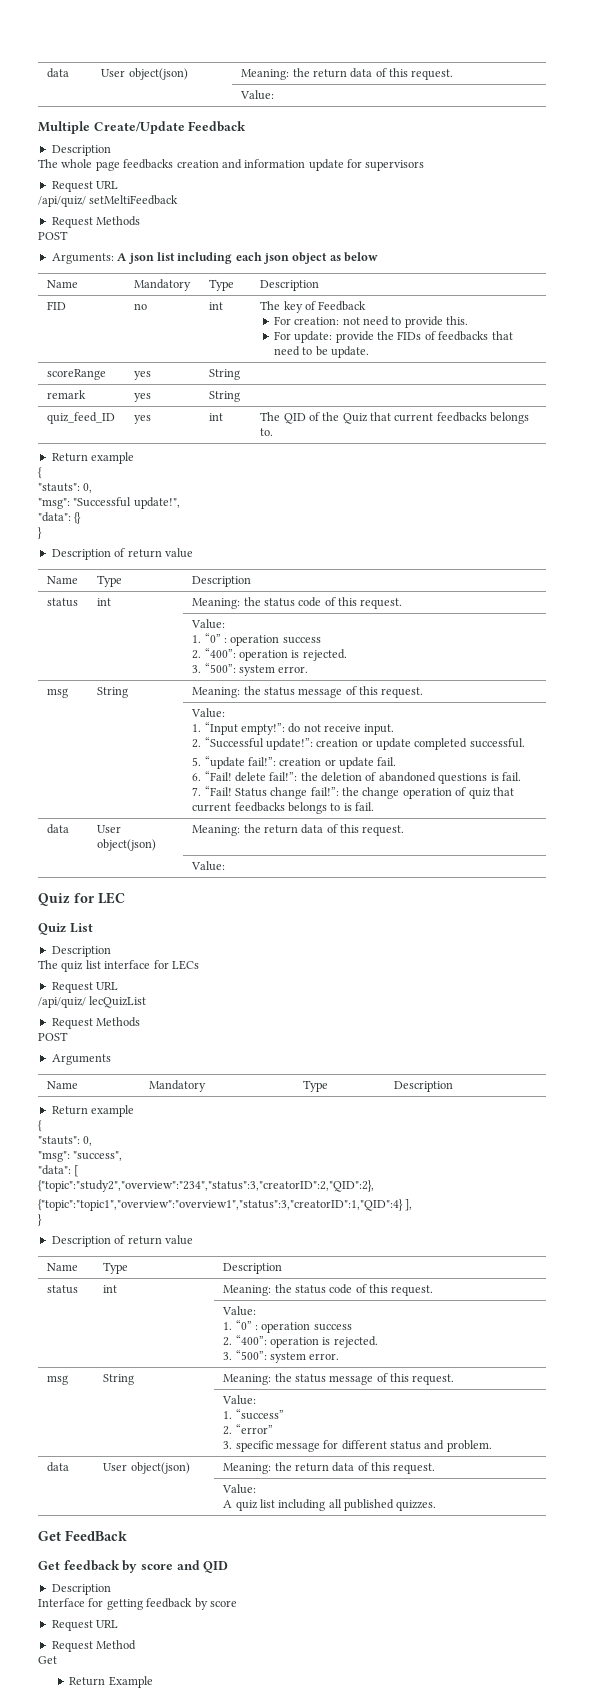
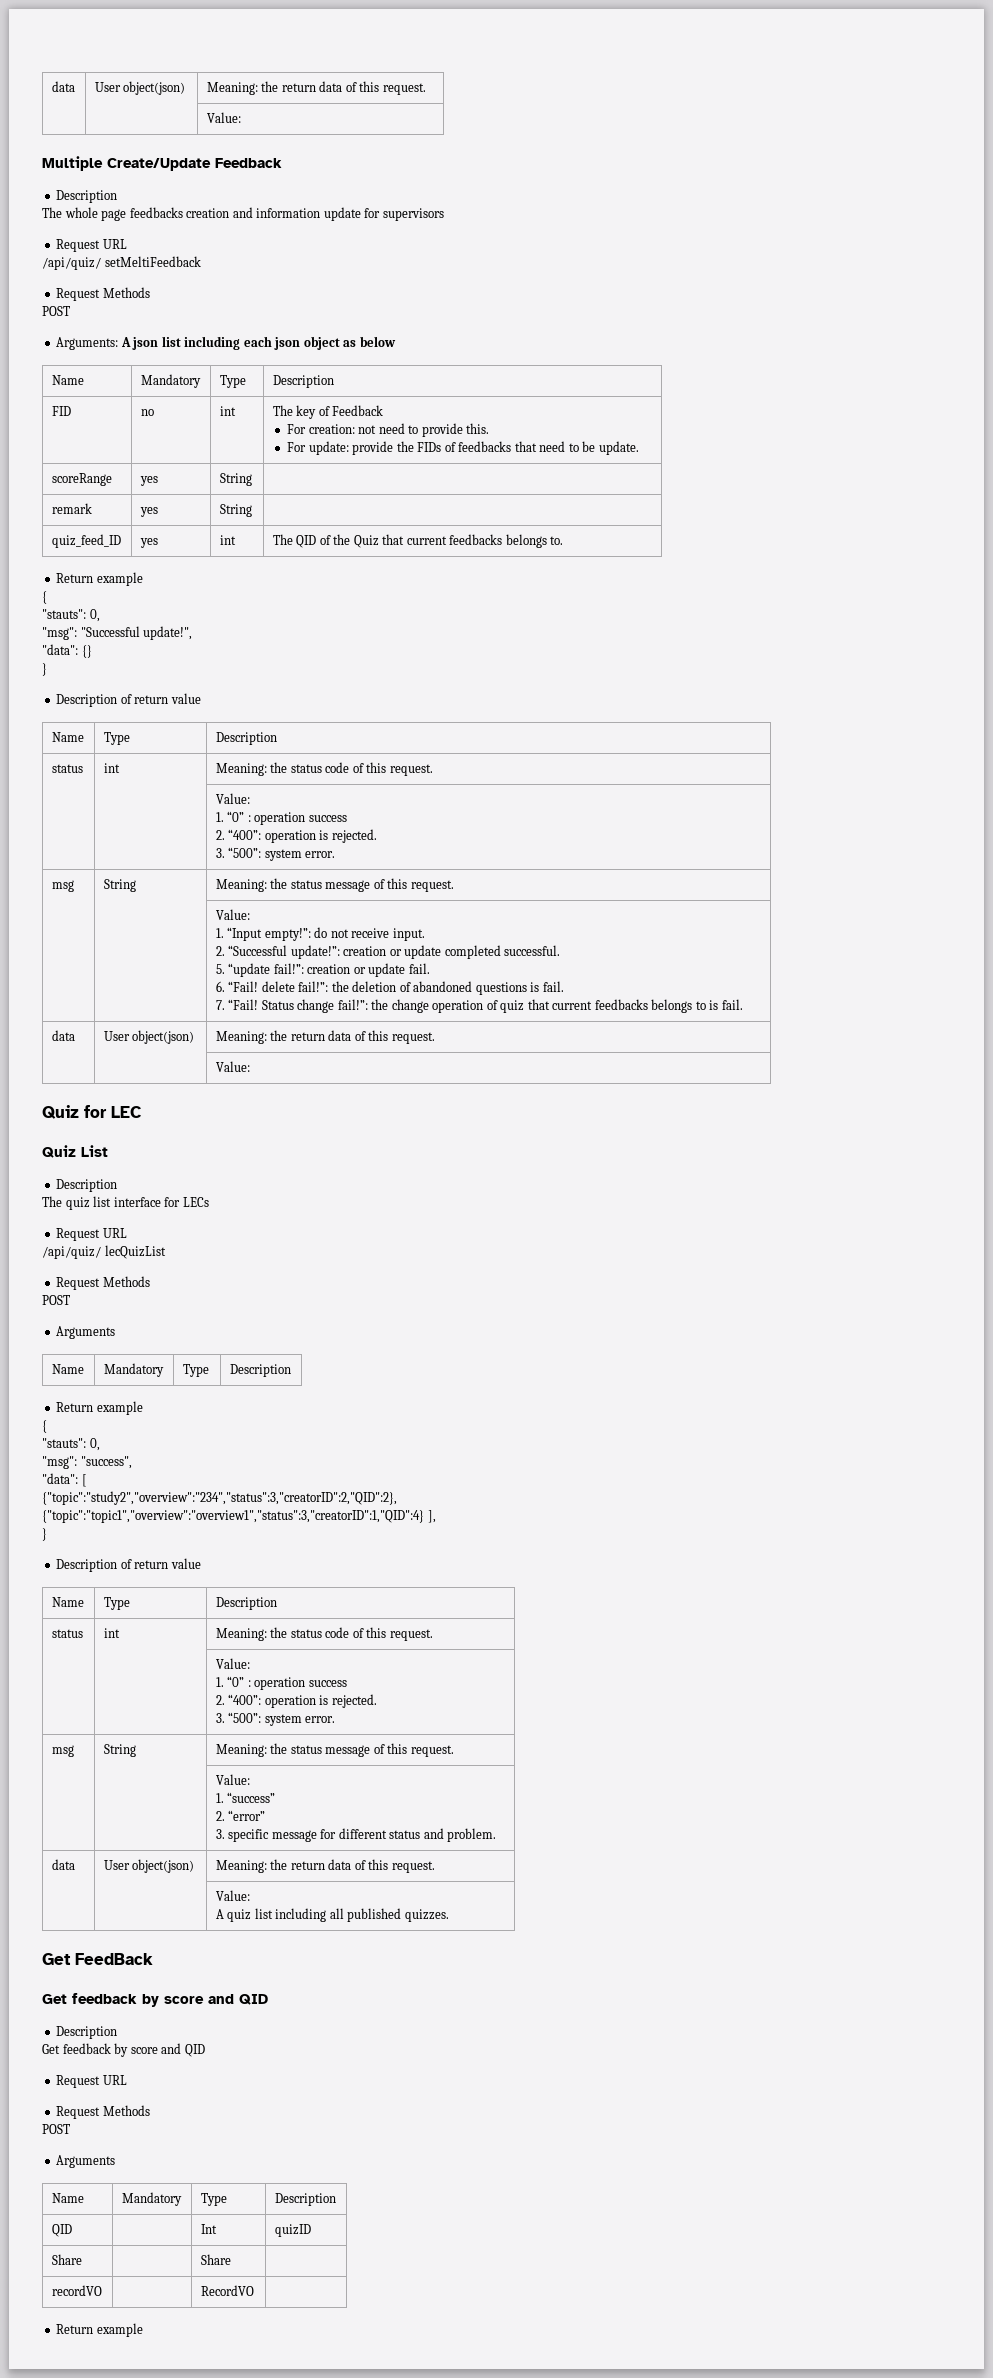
[38,1598,237,1610] Interface for getting feedback by score -> [42,2043,205,2057] Get feedback by score and QID
[96,1640,137,1650] [38,1656,57,1664] [69,1676,153,1688] Method // Get // Return Example -> [102,2105,150,2116] [42,2124,70,2134] [56,2155,116,2168] [51,2193,84,2203] [121,2192,182,2206] [200,2193,227,2206] [274,2193,336,2206] [51,2224,72,2237] [200,2224,217,2234] [274,2224,311,2237] [51,2254,82,2265] [200,2254,231,2265] [51,2285,102,2296] [200,2285,254,2296] [56,2323,143,2337] Methods // POST // Arguments // Name | Mandatory | Type | Description // QID | | Int | quizID // Share | | Share | // recordVO | | RecordVO | // Return example

